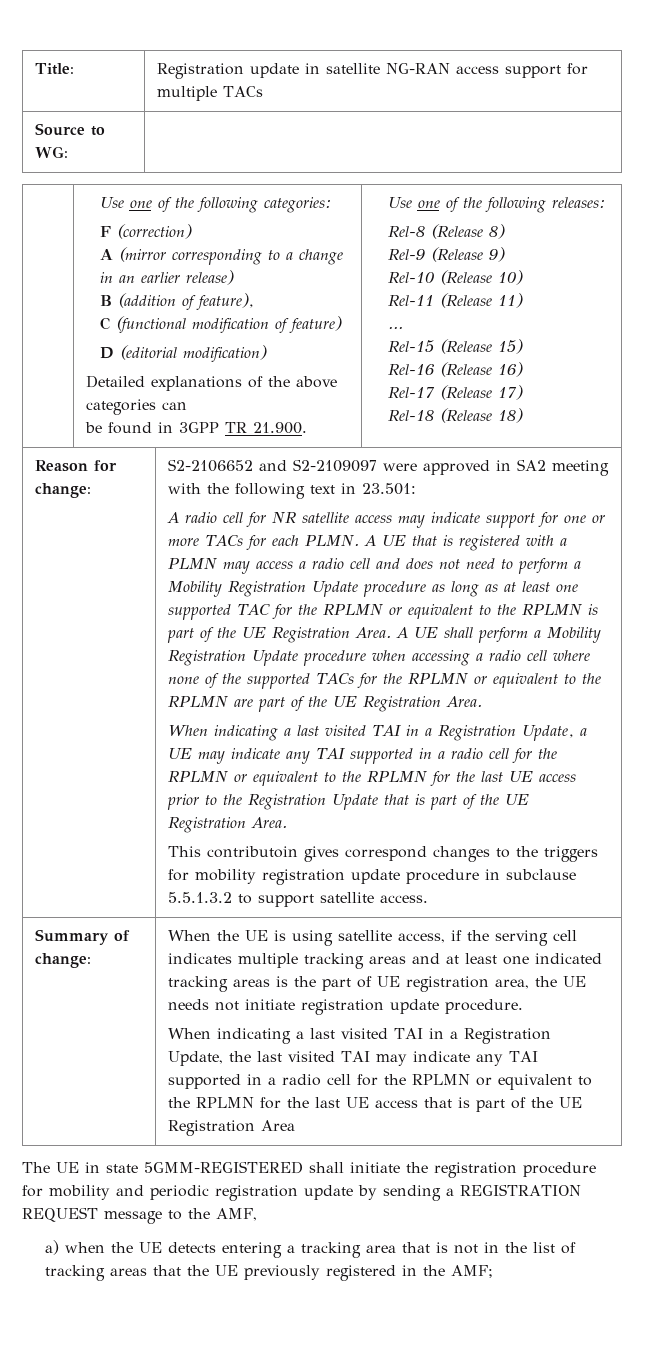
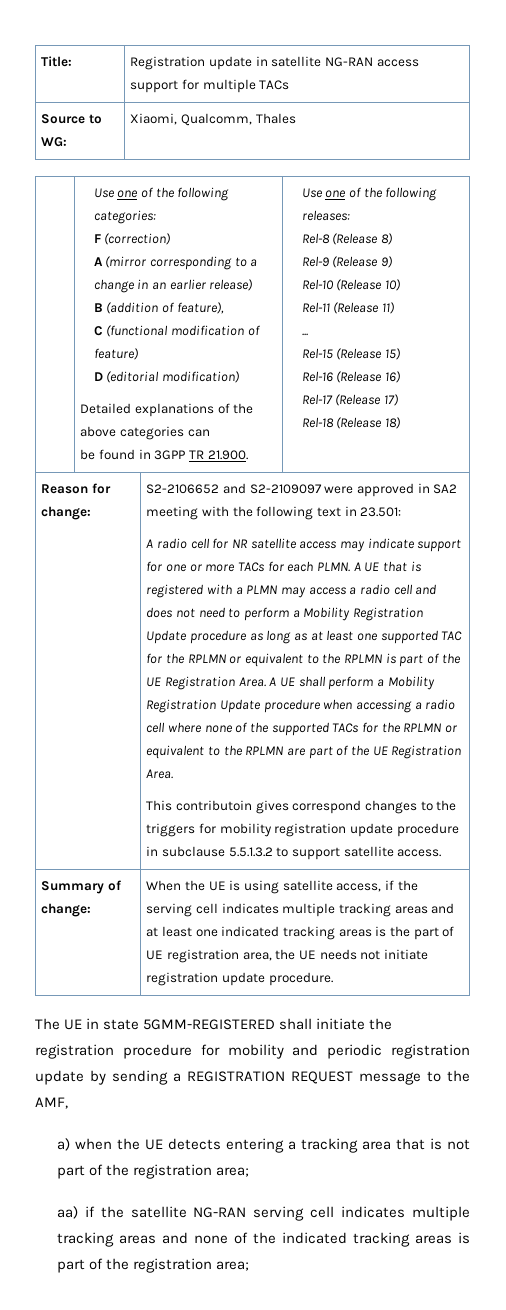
(68, 152) none -> [130,113,296,126] Xiaomi, Qualcomm, Thales
[167,725,587,741] [167,748,557,764] [167,771,576,786] [166,794,529,810] [167,817,287,833] // When indicating a last visited TAI in a Registration Update, a UE may indicate any TAI supported in a radio cell for the RPLMN or equivalent to the RPLMN for the last UE access prior to the Registration Update that is part of the UE Registration Area. -> (174, 774) none
[167,1028,551,1044] [167,1051,538,1066] [167,1074,592,1090] [167,1097,582,1112] [167,1120,295,1136] // When indicating a last visited TAI in a Registration Update, the last visited TAI may indicate any TAI supported in a radio cell for the RPLMN or equivalent to the RPLMN for the last UE access that is part of the UE Registration Area -> (333, 979) none
[484,1242,577,1254] [45,1265,494,1281] in the list of tracking areas that the UE previously registered in the AMF; -> [56,1164,250,1179] [56,1206,470,1221] [56,1232,470,1247] [56,1258,250,1273] part of the registration area; // aa) if the satellite NG-RAN serving cell indicates multiple tracking areas and none of the indicated tracking areas is part of the registration area;

